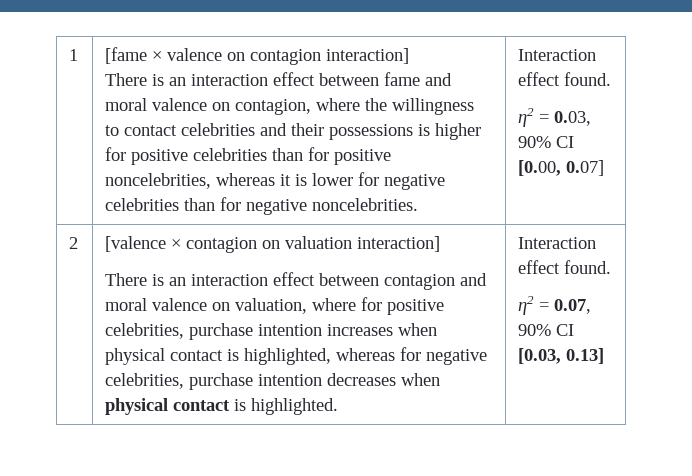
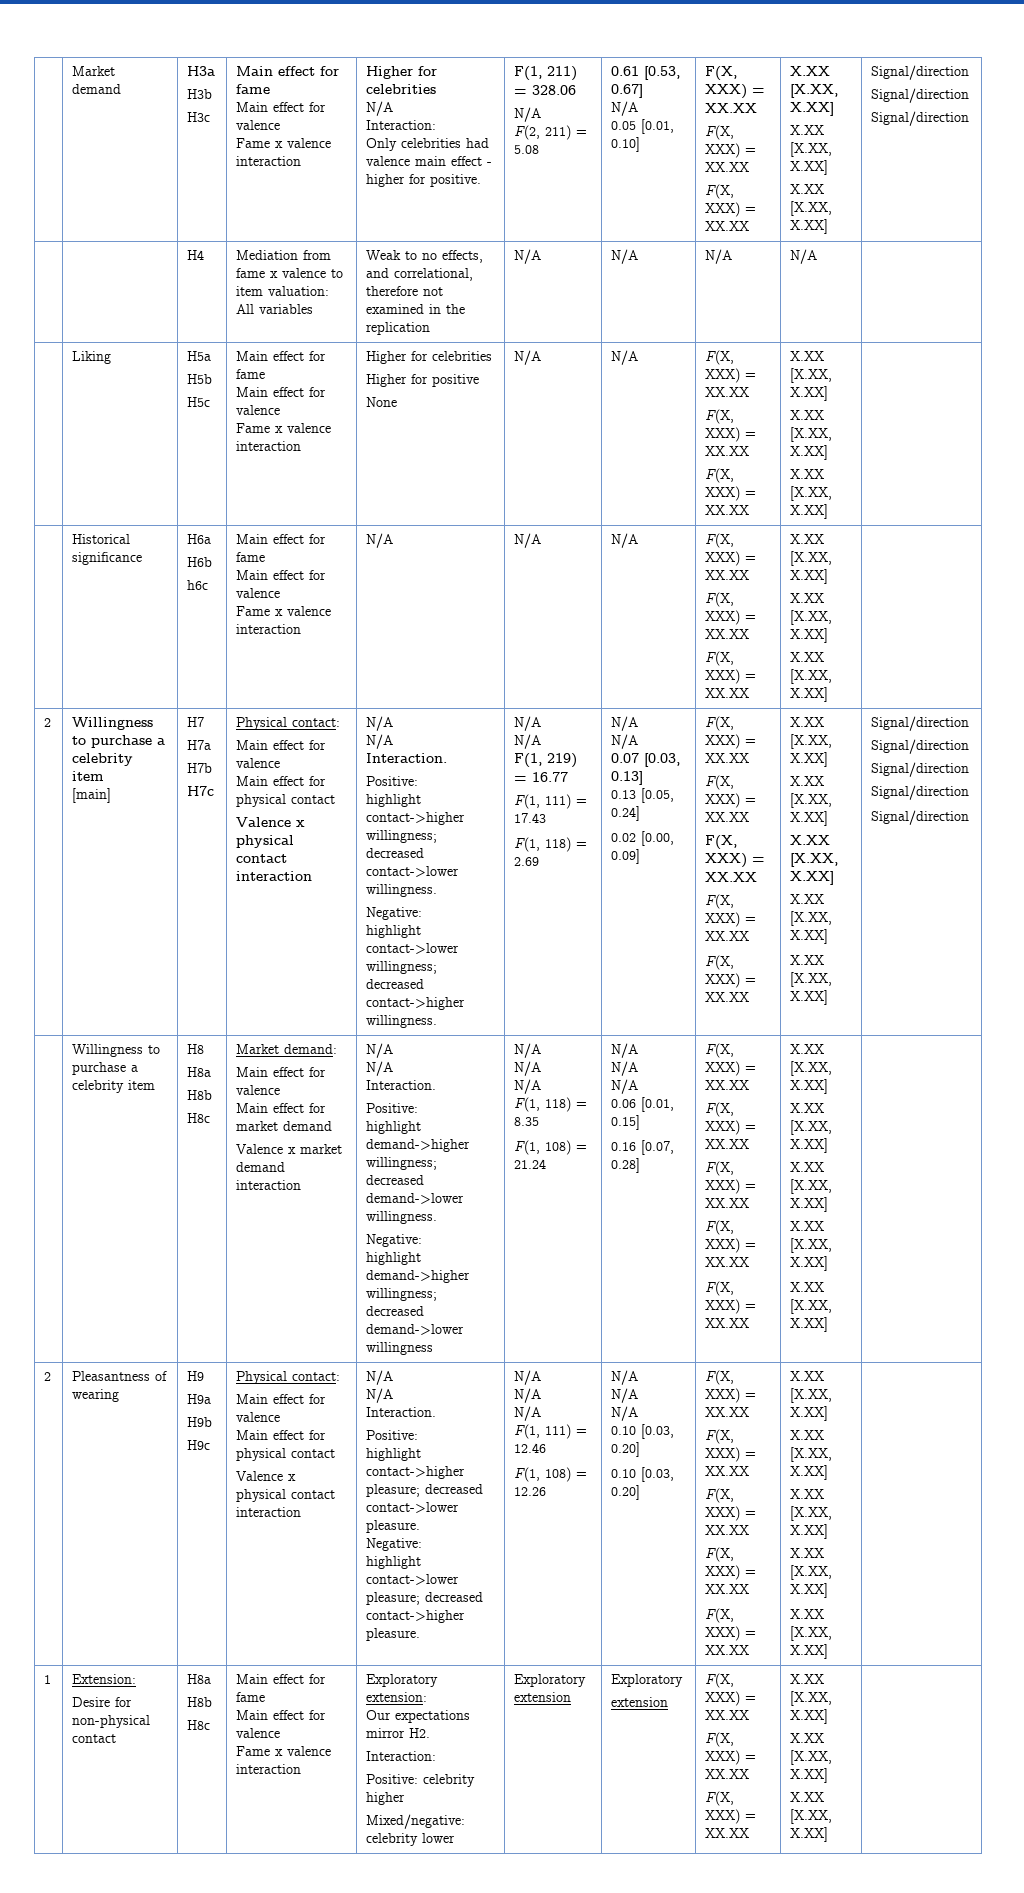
[69,49,79,61] [105,47,410,65] [105,72,453,86] [105,98,475,115] [105,123,482,140] [105,147,392,165] [105,172,446,190] [105,197,419,215] [518,49,597,61] [518,72,612,86] [518,108,592,127] [518,136,575,148] [518,160,605,176] [69,237,79,249] [105,236,441,253] [105,272,488,290] [105,297,445,315] [105,323,438,340] [105,347,488,365] [105,373,441,390] [105,398,339,415] [518,237,597,249] [518,260,612,274] [518,296,592,315] [518,324,575,336] [518,348,605,364] 1 | [fame × valence on contagion interaction] // There is an interaction effect between fame and moral valence on contagion, where the willingness to contact celebrities and their possessions is higher for positive celebrities than for positive noncelebrities, whereas it is lower for negative celebrities than for negative noncelebrities. | Interaction effect found. // η2 = 0.03, 90% CI [0.00, 0.07] // 2 | [valence × contagion on valuation interaction] // There is an interaction effect between contagion and moral valence on valuation, where for positive celebrities, purchase intention increases when physical contact is highlighted, whereas for negative celebrities, purchase intention decreases when physical contact is highlighted. | Interaction effect found. // η2 = 0.07, 90% CI [0.03, 0.13] -> [72,66,116,76] [72,84,122,94] [187,66,216,76] [187,89,213,99] [187,112,211,122] [236,66,340,76] [236,84,271,94] [236,102,327,112] [236,120,281,130] [236,138,332,148] [236,156,302,166] [366,66,438,79] [366,84,437,94] [366,101,394,116] [366,120,437,130] [366,138,490,151] [366,156,493,166] [366,174,482,187] [514,66,578,81] [514,85,577,95] [514,107,542,122] [514,125,588,140] [514,145,540,154] [611,66,681,80] [611,84,644,98] [611,101,639,116] [611,119,675,134] [611,137,641,152] [705,66,738,80] [705,84,766,99] [705,103,758,113] [705,125,735,140] [705,143,757,158] [705,162,750,172] [705,184,735,199] [705,202,757,217] [705,221,750,231] [790,66,831,76] [790,84,839,98] [790,102,835,116] [790,125,825,135] [790,142,833,157] [790,160,829,175] [790,184,825,194] [790,201,833,216] [790,219,829,234] [871,65,970,80] [871,88,970,103] [871,111,970,126] [187,250,205,260] [236,250,332,260] [236,268,344,278] [236,286,330,296] [236,304,314,314] [366,250,484,263] [366,268,474,281] [366,286,444,296] [366,304,466,314] [366,322,431,335] [514,249,542,264] [611,249,639,264] [705,249,733,264] [790,249,818,264] [72,351,112,364] [187,351,212,361] [187,374,213,384] [187,397,211,407] [236,351,327,361] [236,369,266,379] [236,387,327,397] [236,405,281,415] [236,423,332,433] [236,441,302,451] [366,351,493,364] [366,374,480,387] [366,397,398,407] [514,350,542,365] [611,350,639,365] [705,350,735,365] [705,368,757,383] [705,387,750,397] [705,409,735,424] [705,427,757,442] [705,446,750,456] [705,468,735,483] [705,486,757,501] [705,505,750,515] [790,351,825,361] [790,368,833,383] [790,386,829,401] [790,410,825,420] [790,427,833,442] [790,445,829,460] [790,469,825,479] [790,486,833,501] [790,504,829,519] [72,534,131,544] [72,552,143,565] [187,534,212,544] [187,557,213,567] [187,580,209,590] [236,534,327,544] [236,552,266,562] [236,570,327,580] [236,588,281,598] [236,606,332,616] [236,624,302,634] [366,533,394,548] [514,533,542,548] [611,533,639,548] [705,533,735,548] [705,551,757,566] [705,570,750,580] [705,592,735,607] [705,610,757,625] [705,629,750,639] [705,651,735,666] [705,669,757,684] [705,688,750,698] [790,534,825,544] [790,551,833,566] [790,569,829,584] [790,593,825,603] [790,610,833,625] [790,628,829,643] [790,652,825,662] [790,669,833,684] [790,687,829,702] [44,718,52,727] [72,717,154,730] [72,735,166,748] [72,753,134,766] [72,771,105,781] [72,788,112,803] [187,717,205,727] [187,740,212,750] [187,763,213,773] [187,786,215,796] [236,717,341,730] [236,740,327,750] [236,758,281,768] [236,776,327,786] [236,794,336,807] [236,817,306,827] [236,835,295,848] [236,854,288,863] [236,871,313,881] [366,716,394,731] [366,734,394,749] [366,753,448,763] [366,776,419,786] [366,794,422,807] [366,812,466,825] [366,830,438,843] [366,848,425,858] [366,866,460,877] [366,884,438,897] [366,907,423,920] [366,925,422,938] [366,943,460,954] [366,961,438,974] [366,979,425,989] [366,997,466,1010] [366,1015,438,1028] [514,716,542,731] [514,734,542,749] [514,753,578,768] [514,772,569,782] [514,794,588,809] [514,813,547,823] [514,837,588,852] [514,857,540,866] [611,716,639,731] [611,734,639,749] [611,753,681,767] [611,771,644,785] [611,788,675,803] [611,806,641,821] [611,831,675,846] [611,849,641,864] [705,716,735,731] [705,734,757,749] [705,753,750,763] [705,775,735,790] [705,793,757,808] [705,812,750,822] [705,835,738,849] [705,853,766,868] [705,872,758,882] [705,894,735,909] [705,912,757,927] [705,931,750,941] [705,955,735,970] [705,973,757,988] [705,992,750,1002] [790,717,825,727] [790,734,833,749] [790,752,829,767] [790,776,825,786] [790,793,833,808] [790,811,829,826] [790,835,831,845] [790,853,839,867] [790,871,835,885] [790,894,825,904] [790,911,833,926] [790,929,829,944] [790,955,825,965] [790,972,833,987] [790,990,829,1005] [871,716,970,731] [871,739,970,754] [871,762,970,777] [871,785,970,800] [871,810,970,825] [72,1044,161,1057] [72,1062,139,1075] [72,1080,156,1093] [187,1044,205,1054] [187,1067,212,1077] [187,1090,213,1100] [187,1113,211,1123] [236,1044,338,1054] [236,1067,327,1077] [236,1085,281,1095] [236,1103,327,1113] [236,1121,333,1131] [236,1144,343,1154] [236,1162,286,1172] [236,1180,302,1190] [366,1043,394,1058] [366,1061,394,1076] [366,1080,437,1090] [366,1103,419,1113] [366,1121,422,1134] [366,1139,471,1152] [366,1157,438,1170] [366,1175,425,1185] [366,1193,465,1204] [366,1211,438,1224] [366,1234,423,1247] [366,1252,422,1265] [366,1270,471,1283] [366,1288,438,1301] [366,1306,425,1316] [366,1324,465,1335] [366,1342,434,1355] [514,1043,542,1058] [514,1061,542,1076] [514,1079,542,1094] [514,1097,588,1112] [514,1117,540,1126] [514,1140,588,1155] [514,1159,547,1169] [611,1043,639,1058] [611,1061,639,1076] [611,1079,639,1094] [611,1097,675,1112] [611,1115,641,1130] [611,1140,675,1155] [611,1158,641,1173] [705,1043,735,1058] [705,1061,757,1076] [705,1080,750,1090] [705,1102,735,1117] [705,1120,757,1135] [705,1139,750,1149] [705,1161,735,1176] [705,1179,757,1194] [705,1198,750,1208] [705,1220,735,1235] [705,1238,757,1253] [705,1257,750,1267] [705,1281,735,1296] [705,1299,757,1314] [705,1318,750,1328] [790,1044,825,1054] [790,1061,833,1076] [790,1079,829,1094] [790,1103,825,1113] [790,1120,833,1135] [790,1138,829,1153] [790,1162,825,1172] [790,1179,833,1194] [790,1197,829,1212] [790,1221,825,1231] [790,1238,833,1253] [790,1256,829,1271] [790,1282,825,1292] [790,1299,833,1314] [790,1317,829,1332] [44,1372,52,1381] [72,1371,168,1381] [72,1389,120,1402] [187,1371,205,1381] [187,1394,212,1404] [187,1417,213,1427] [187,1440,211,1450] [236,1371,341,1384] [236,1394,327,1404] [236,1412,281,1422] [236,1430,327,1440] [236,1448,336,1461] [236,1471,297,1481] [236,1489,336,1502] [236,1507,302,1517] [366,1370,394,1385] [366,1388,394,1403] [366,1407,437,1417] [366,1430,419,1440] [366,1448,422,1461] [366,1466,466,1479] [366,1484,484,1497] [366,1502,460,1513] [366,1520,421,1533] [366,1538,423,1551] [366,1556,422,1569] [366,1574,460,1585] [366,1592,484,1605] [366,1610,466,1623] [366,1628,421,1641] [514,1370,542,1385] [514,1388,542,1403] [514,1406,542,1421] [514,1424,588,1439] [514,1443,547,1453] [514,1467,588,1482] [514,1487,547,1496] [611,1370,639,1385] [611,1388,639,1403] [611,1406,639,1421] [611,1424,675,1439] [611,1442,641,1457] [611,1467,675,1482] [611,1485,641,1500] [705,1370,735,1385] [705,1388,757,1403] [705,1407,750,1417] [705,1429,735,1444] [705,1447,757,1462] [705,1466,750,1476] [705,1488,735,1503] [705,1506,757,1521] [705,1525,750,1535] [705,1547,735,1562] [705,1565,757,1580] [705,1584,750,1594] [705,1608,735,1623] [705,1626,757,1641] [705,1645,750,1655] [790,1371,825,1381] [790,1388,833,1403] [790,1406,829,1421] [790,1430,825,1440] [790,1447,833,1462] [790,1465,829,1480] [790,1489,825,1499] [790,1506,833,1521] [790,1524,829,1539] [790,1548,825,1558] [790,1565,833,1580] [790,1583,829,1598] [790,1609,825,1619] [790,1626,833,1641] [790,1644,829,1659] [44,1675,52,1684] [72,1674,137,1684] [72,1697,133,1707] [72,1715,151,1728] [72,1734,117,1743] [187,1674,212,1684] [187,1697,213,1707] [187,1720,211,1730] [236,1674,327,1684] [236,1692,266,1702] [236,1710,327,1720] [236,1728,281,1738] [236,1746,332,1756] [236,1764,302,1774] [366,1674,439,1687] [366,1692,428,1702] [366,1710,471,1723] [366,1728,431,1738] [366,1751,437,1761] [366,1774,476,1787] [366,1792,406,1805] [366,1814,466,1829] [366,1833,456,1846] [514,1674,587,1687] [514,1692,572,1702] [611,1674,684,1687] [611,1697,669,1707] [705,1673,735,1688] [705,1691,757,1706] [705,1710,750,1720] [705,1732,735,1747] [705,1750,757,1765] [705,1769,750,1779] [705,1791,735,1806] [705,1809,757,1824] [705,1828,750,1838] [790,1674,825,1684] [790,1691,833,1706] [790,1709,829,1724] [790,1733,825,1743] [790,1750,833,1765] [790,1768,829,1783] [790,1792,825,1802] [790,1809,833,1824] [790,1827,829,1842] | Market demand | H3a // H3b // H3c | Main effect for fame // Main effect for valence // Fame x valence interaction | Higher for celebrities // N/A // Interaction: // Only celebrities had valence main effect - higher for positive. | F(1, 211) = 328.06 // N/A // F(2, 211) = 5.08 | 0.61 [0.53, 0.67] // N/A // 0.05 [0.01, 0.10] | F(X, XXX) = XX.XX // F(X, XXX) = XX.XX // F(X, XXX) = XX.XX | X.XX [X.XX, X.XX] // X.XX [X.XX, X.XX] // X.XX [X.XX, X.XX] | Signal/direction // Signal/direction // Signal/direction // | | H4 | Mediation from fame x valence to item valuation: All variables | Weak to no effects, and correlational, therefore not examined in the replication | N/A | N/A | N/A | N/A | // | Liking | H5a // H5b // H5c | Main effect for fame // Main effect for valence // Fame x valence interaction | Higher for celebrities // Higher for positive // None | N/A | N/A | F(X, XXX) = XX.XX // F(X, XXX) = XX.XX // F(X, XXX) = XX.XX | X.XX [X.XX, X.XX] // X.XX [X.XX, X.XX] // X.XX [X.XX, X.XX] | // | Historical significance | H6a // H6b // h6c | Main effect for fame // Main effect for valence // Fame x valence interaction | N/A | N/A | N/A | F(X, XXX) = XX.XX // F(X, XXX) = XX.XX // F(X, XXX) = XX.XX | X.XX [X.XX, X.XX] // X.XX [X.XX, X.XX] // X.XX [X.XX, X.XX] | // 2 | Willingness to purchase a celebrity item // [main] | H7 // H7a // H7b // H7c | Physical contact: // Main effect for valence // Main effect for physical contact // Valence x physical contact interaction | N/A // N/A // Interaction. // Positive: // highlight contact->higher willingness; decreased contact->lower willingness. // Negative: // highlight contact->lower willingness; decreased contact->higher willingness. | N/A // N/A // F(1, 219) = 16.77 // F(1, 111) = 17.43 // F(1, 118) = 2.69 | N/A // N/A // 0.07 [0.03, 0.13] // 0.13 [0.05, 0.24] // 0.02 [0.00, 0.09] | F(X, XXX) = XX.XX // F(X, XXX) = XX.XX // F(X, XXX) = XX.XX // F(X, XXX) = XX.XX // F(X, XXX) = XX.XX | X.XX [X.XX, X.XX] // X.XX [X.XX, X.XX] // X.XX [X.XX, X.XX] // X.XX [X.XX, X.XX] // X.XX [X.XX, X.XX] | Signal/direction // Signal/direction // Signal/direction // Signal/direction // Signal/direction // | Willingness to purchase a celebrity item | H8 // H8a // H8b // H8c | Market demand: // Main effect for valence // Main effect for market demand // Valence x market demand interaction | N/A // N/A // Interaction. // Positive: // highlight demand->higher willingness; decreased demand->lower willingness. // Negative: // highlight demand->higher willingness; decreased demand->lower willingness | N/A // N/A // N/A // F(1, 118) = 8.35 // F(1, 108) = 21.24 | N/A // N/A // N/A // 0.06 [0.01, 0.15] // 0.16 [0.07, 0.28] | F(X, XXX) = XX.XX // F(X, XXX) = XX.XX // F(X, XXX) = XX.XX // F(X, XXX) = XX.XX // F(X, XXX) = XX.XX | X.XX [X.XX, X.XX] // X.XX [X.XX, X.XX] // X.XX [X.XX, X.XX] // X.XX [X.XX, X.XX] // X.XX [X.XX, X.XX] | // 2 | Pleasantness of wearing | H9 // H9a // H9b // H9c | Physical contact: // Main effect for valence // Main effect for physical contact // Valence x physical contact interaction | N/A // N/A // Interaction. // Positive: // highlight contact->higher pleasure; decreased contact->lower pleasure. // Negative: // highlight contact->lower pleasure; decreased contact->higher pleasure. | N/A // N/A // N/A // F(1, 111) = 12.46 // F(1, 108) = 12.26 | N/A // N/A // N/A // 0.10 [0.03, 0.20] // 0.10 [0.03, 0.20] | F(X, XXX) = XX.XX // F(X, XXX) = XX.XX // F(X, XXX) = XX.XX // F(X, XXX) = XX.XX // F(X, XXX) = XX.XX | X.XX [X.XX, X.XX] // X.XX [X.XX, X.XX] // X.XX [X.XX, X.XX] // X.XX [X.XX, X.XX] // X.XX [X.XX, X.XX] | // 1 | Extension: // Desire for non-physical contact | H8a // H8b // H8c | Main effect for fame // Main effect for valence // Fame x valence interaction | Exploratory extension: // Our expectations mirror H2. // Interaction: // Positive: celebrity higher // Mixed/negative: celebrity lower | Exploratory extension | Exploratory // extension | F(X, XXX) = XX.XX // F(X, XXX) = XX.XX // F(X, XXX) = XX.XX | X.XX [X.XX, X.XX] // X.XX [X.XX, X.XX] // X.XX [X.XX, X.XX] |

